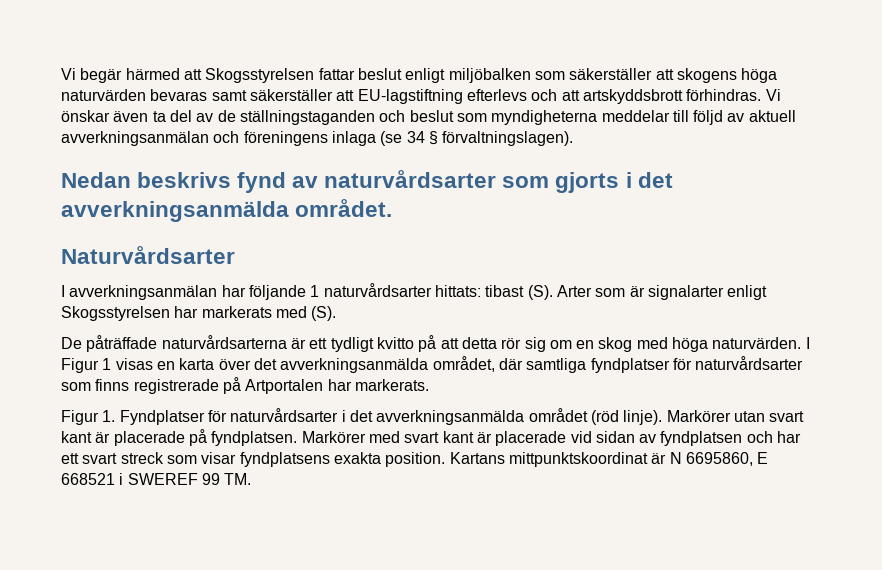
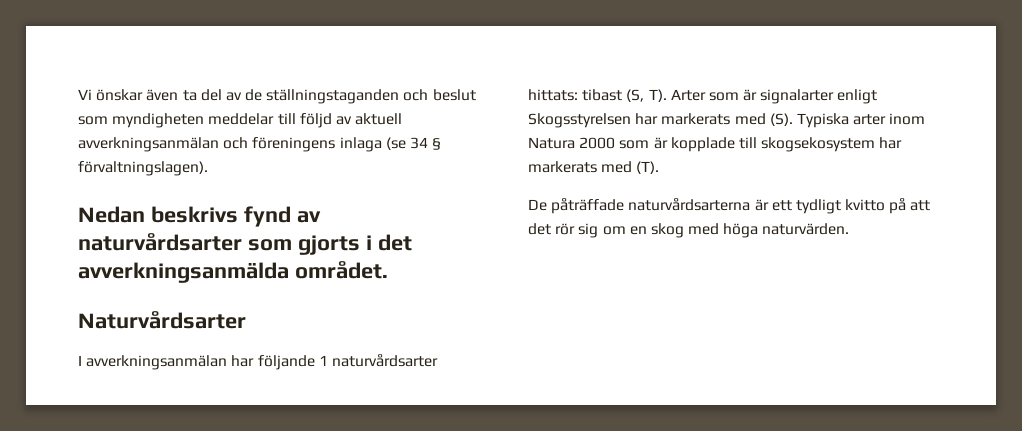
[61,68,778,83] [61,89,781,104] Vi begär härmed att Skogsstyrelsen fattar beslut enligt miljöbalken som säkerställer att skogens höga naturvärden bevaras samt säkerställer att EU-lagstiftning efterlevs och att artskyddsbrott förhindras. Vi -> [78,89,92,100] Vi
[491,110,598,125] myndigheterna -> [112,113,205,128] myndigheten
[527,285,553,300] (S). -> [626,89,667,102] (S, T).
(337, 313) none -> [796,113,926,128] [528,137,903,152] [528,161,660,174] Typiska arter inom Natura 2000 som är kopplade till skogsekosystem har markerats med (T).
[461,337,497,349] detta -> [528,223,551,235] det
[805,337,810,349] [61,356,804,373] [61,377,429,394] [61,408,805,425] [61,429,802,446] [61,452,769,467] [61,473,252,485] I Figur 1 visas en karta över det avverkningsanmälda området, där samtliga fyndplatser för naturvårdsarter som finns registrerade på Artportalen har markerats. // Figur 1. Fyndplatser för naturvårdsarter i det avverkningsanmälda området (röd linje). Markörer utan svart kant är placerade på fyndplatsen. Markörer med svart kant är placerade vid sidan av fyndplatsen och har ett svart streck som visar fyndplatsens exakta position. Kartans mittpunktskoordinat är N 6695860, E 668521 i SWEREF 99 TM. -> (850, 229) none

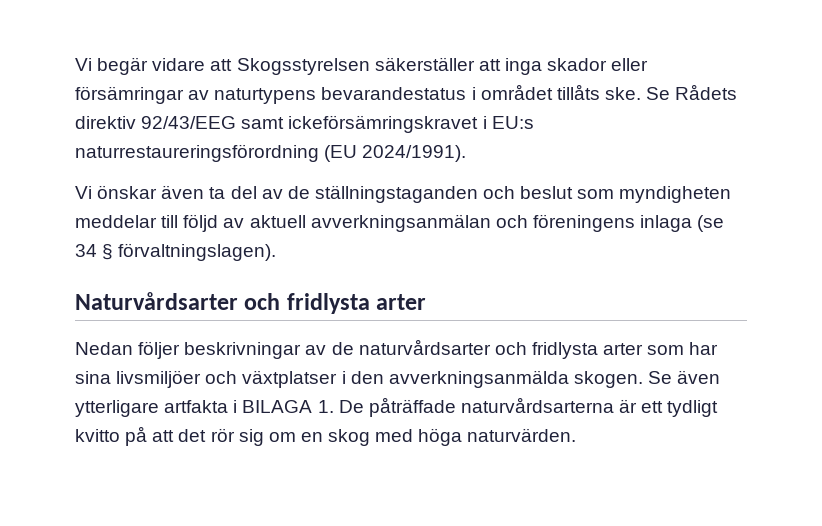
[78,89,92,100] Vi -> [75,57,649,75] [75,84,738,104] [75,115,534,133] [75,144,467,162] [75,186,92,199] Vi begär vidare att Skogsstyrelsen säkerställer att inga skador eller försämringar av naturtypens bevarandestatus i området tillåts ske. Se Rådets direktiv 92/43/EEG samt ickeförsämringskravet i EU:s naturrestaureringsförordning (EU 2024/1991). // Vi
[78,206,321,227] [78,233,412,255] [78,261,388,283] [78,311,246,329] [78,354,438,370] [528,89,878,104] [528,113,926,128] [528,137,903,152] [528,161,660,174] Nedan beskrivs fynd av naturvårdsarter som gjorts i det avverkningsanmälda området. // Naturvårdsarter // I avverkningsanmälan har följande 1 naturvårdsarter hittats: tibast (S, T). Arter som är signalarter enligt Skogsstyrelsen har markerats med (S). Typiska arter inom Natura 2000 som är kopplade till skogsekosystem har markerats med (T). // -> [75,292,427,314] [75,339,719,359] [75,370,721,388] [75,400,334,417] Naturvårdsarter och fridlysta arter // Nedan följer beskrivningar av de naturvårdsarter och fridlysta arter som har sina livsmiljöer och växtplatser i den avverkningsanmälda skogen. Se även ytterligare artfakta i BILAGA 1.

